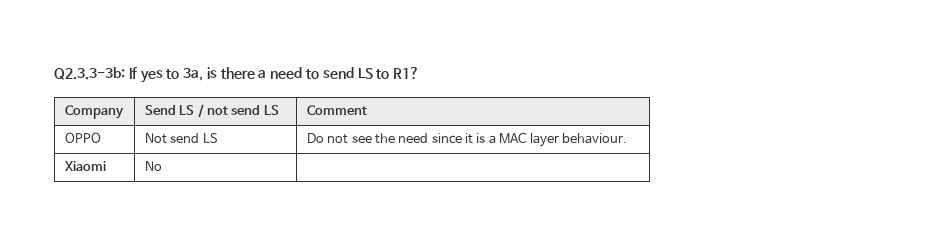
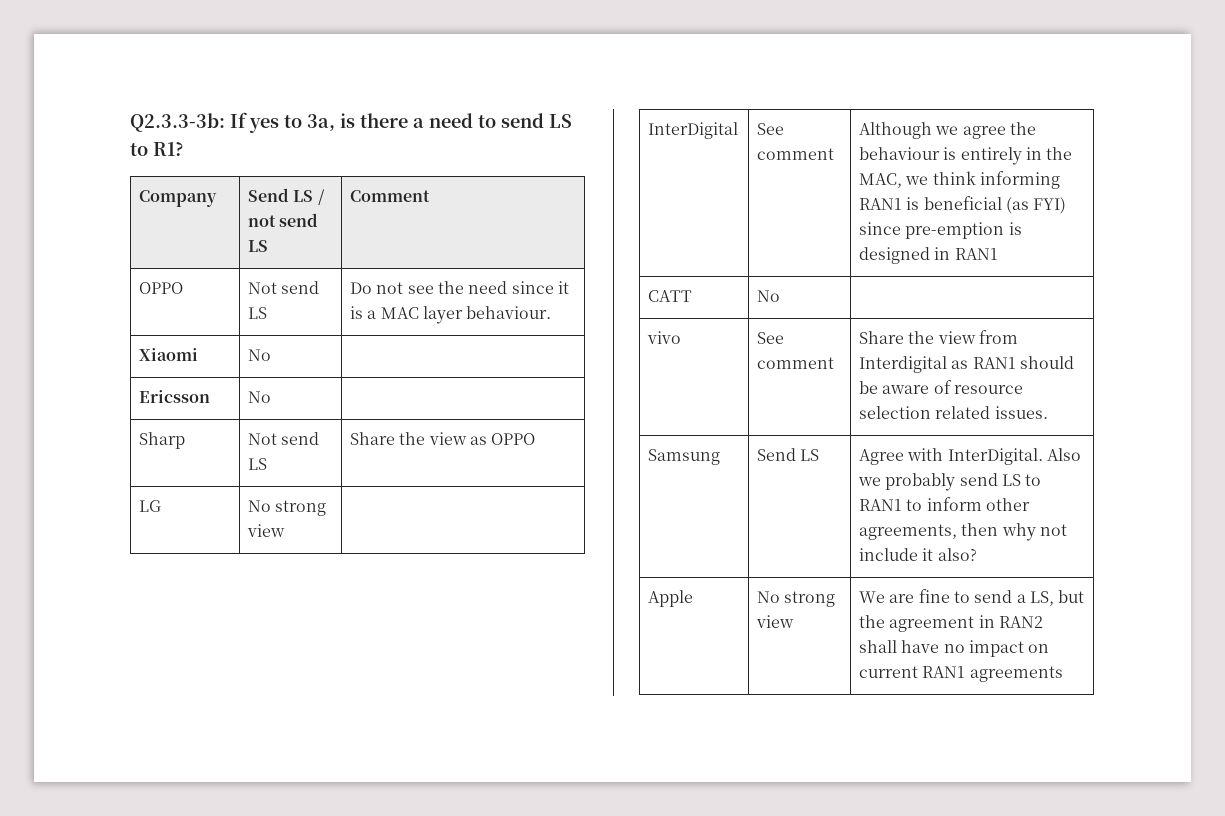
(162, 166) none -> [139,390,211,403] [248,391,272,403] [139,432,186,449] [248,432,320,445] [248,458,268,470] [350,432,536,445] [139,500,162,512] [248,500,327,516] [247,524,286,537] [648,122,739,139] [757,123,785,135] [757,148,835,160] [859,122,1037,139] [859,147,1073,165] [859,171,1061,189] [859,196,1067,214] [859,222,1022,239] [859,247,998,264] [648,290,693,302] [757,290,781,302] [647,331,682,344] [757,332,785,344] [757,357,835,369] [859,330,1019,344] [859,356,1075,373] [859,380,1024,394] [859,406,1048,419] [648,449,721,465] [757,448,820,461] [859,448,1082,465] [858,473,1042,491] [859,497,1031,511] [859,523,1068,541] [859,548,977,561] [648,590,694,607] [757,591,836,607] [756,615,795,628] [859,589,1085,606] [859,615,1044,632] [859,640,1050,657] [859,666,1063,682] // Ericsson | No | // Sharp | Not send LS | Share the view as OPPO // LG | No strong view | // InterDigital | See comment | Although we agree the behaviour is entirely in the MAC, we think informing RAN1 is beneficial (as FYI) since pre-emption is designed in RAN1 // CATT | No | // vivo | See comment | Share the view from Interdigital as RAN1 should be aware of resource selection related issues. // Samsung | Send LS | Agree with InterDigital. Also we probably send LS to RAN1 to inform other agreements, then why not include it also? // Apple | No strong view | We are fine to send a LS, but the agreement in RAN2 shall have no impact on current RAN1 agreements

